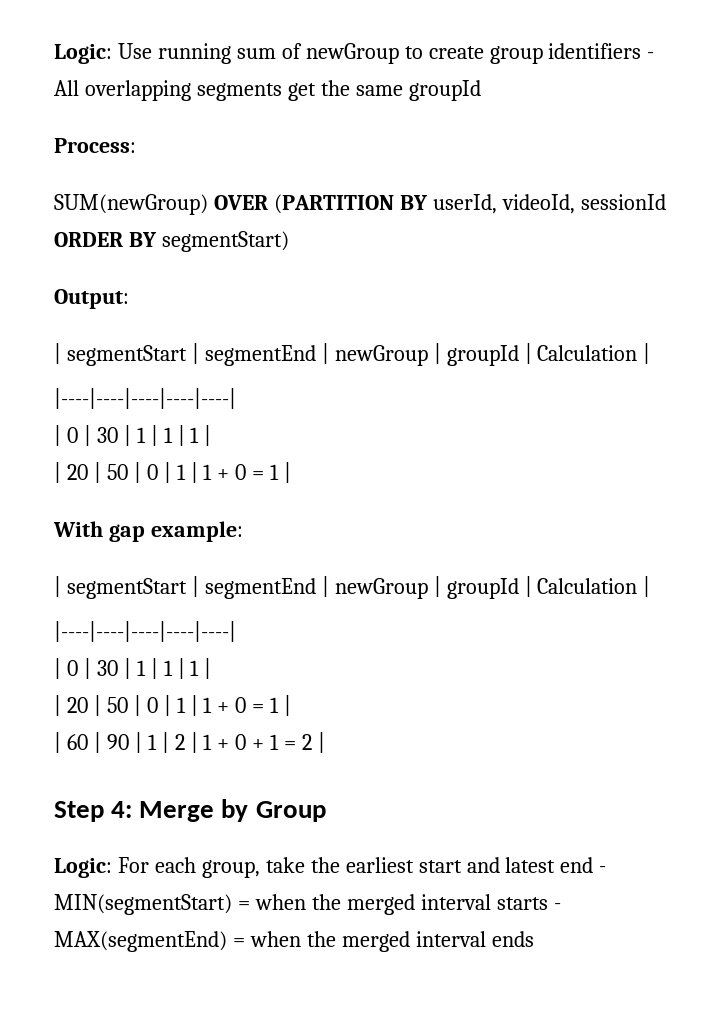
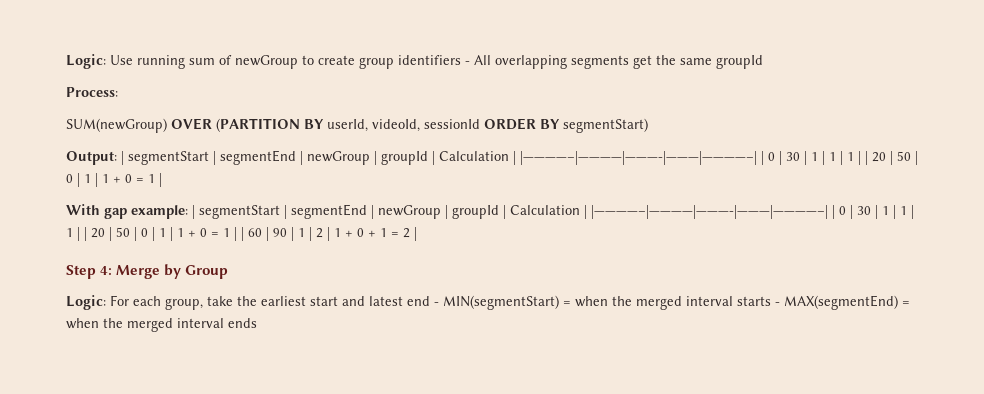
(129, 299) // -> (117, 158) none
[54,388,236,409] // |----|----|----|----|----| // -> [520,151,757,165] |————–|————|———-|———|————–|
(212, 435) // -> (861, 158) none
(243, 531) // -> (188, 212) none
[54,621,236,642] // |----|----|----|----|----| // -> [591,205,828,219] |————–|————|———-|———|————–|
(212, 668) // -> (80, 234) none
(292, 705) // -> (237, 234) none

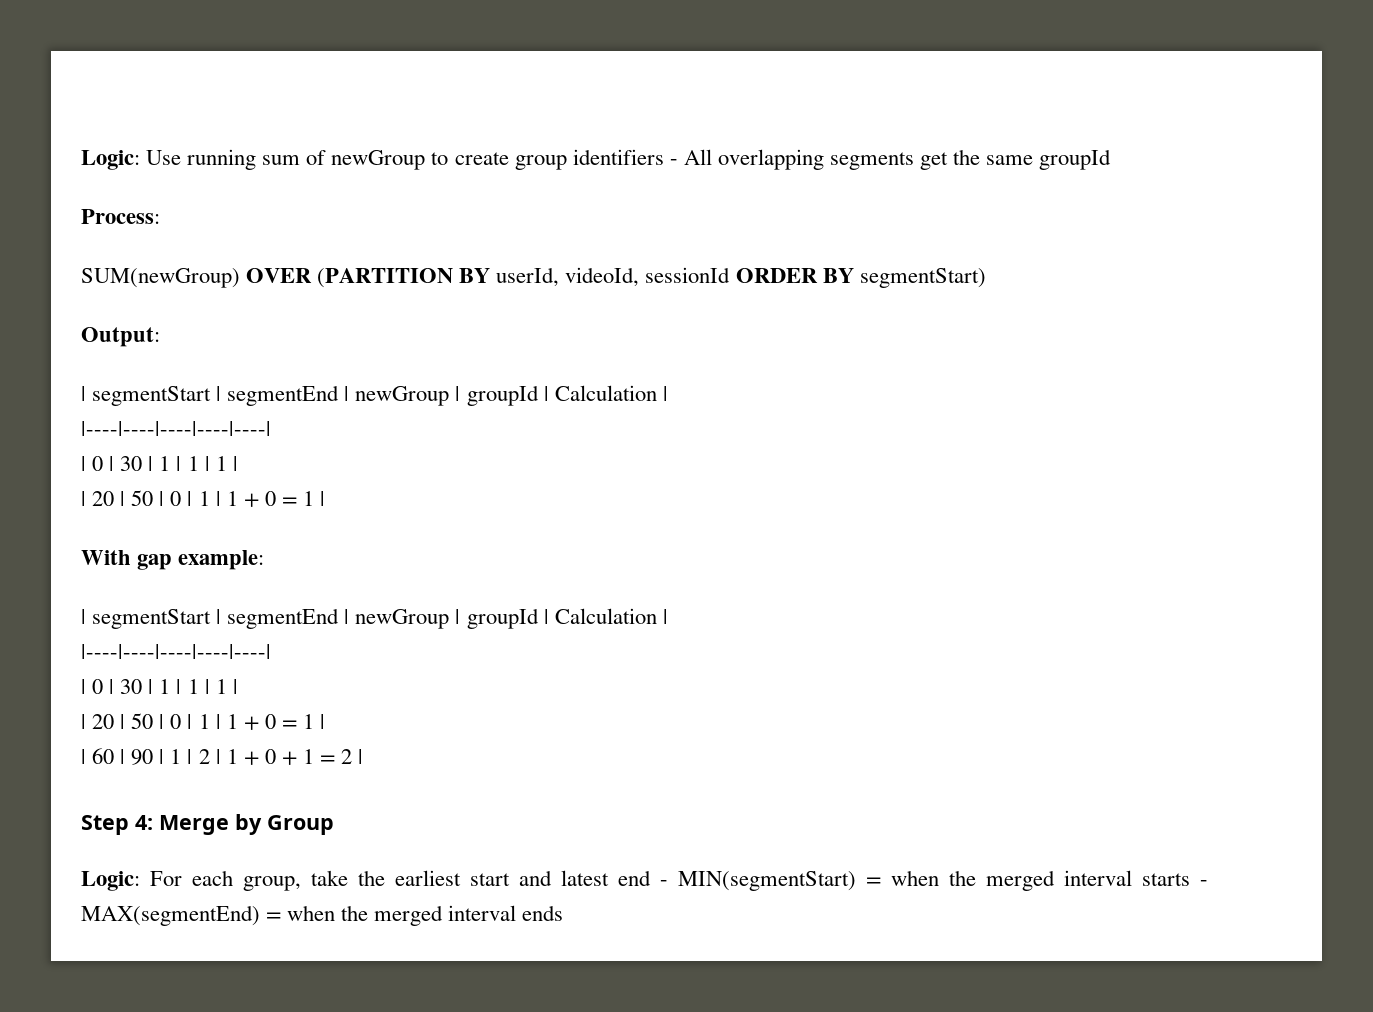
(117, 158) none -> (160, 337) //
[520,151,757,165] |————–|————|———-|———|————–| -> [81,421,271,436] // |----|----|----|----|----| //
(861, 158) none -> (238, 463) //
(188, 212) none -> (265, 560) //
[591,205,828,219] |————–|————|———-|———|————–| -> [81,644,271,659] // |----|----|----|----|----| //
(80, 234) none -> (238, 686) //
(237, 234) none -> (326, 721) //

